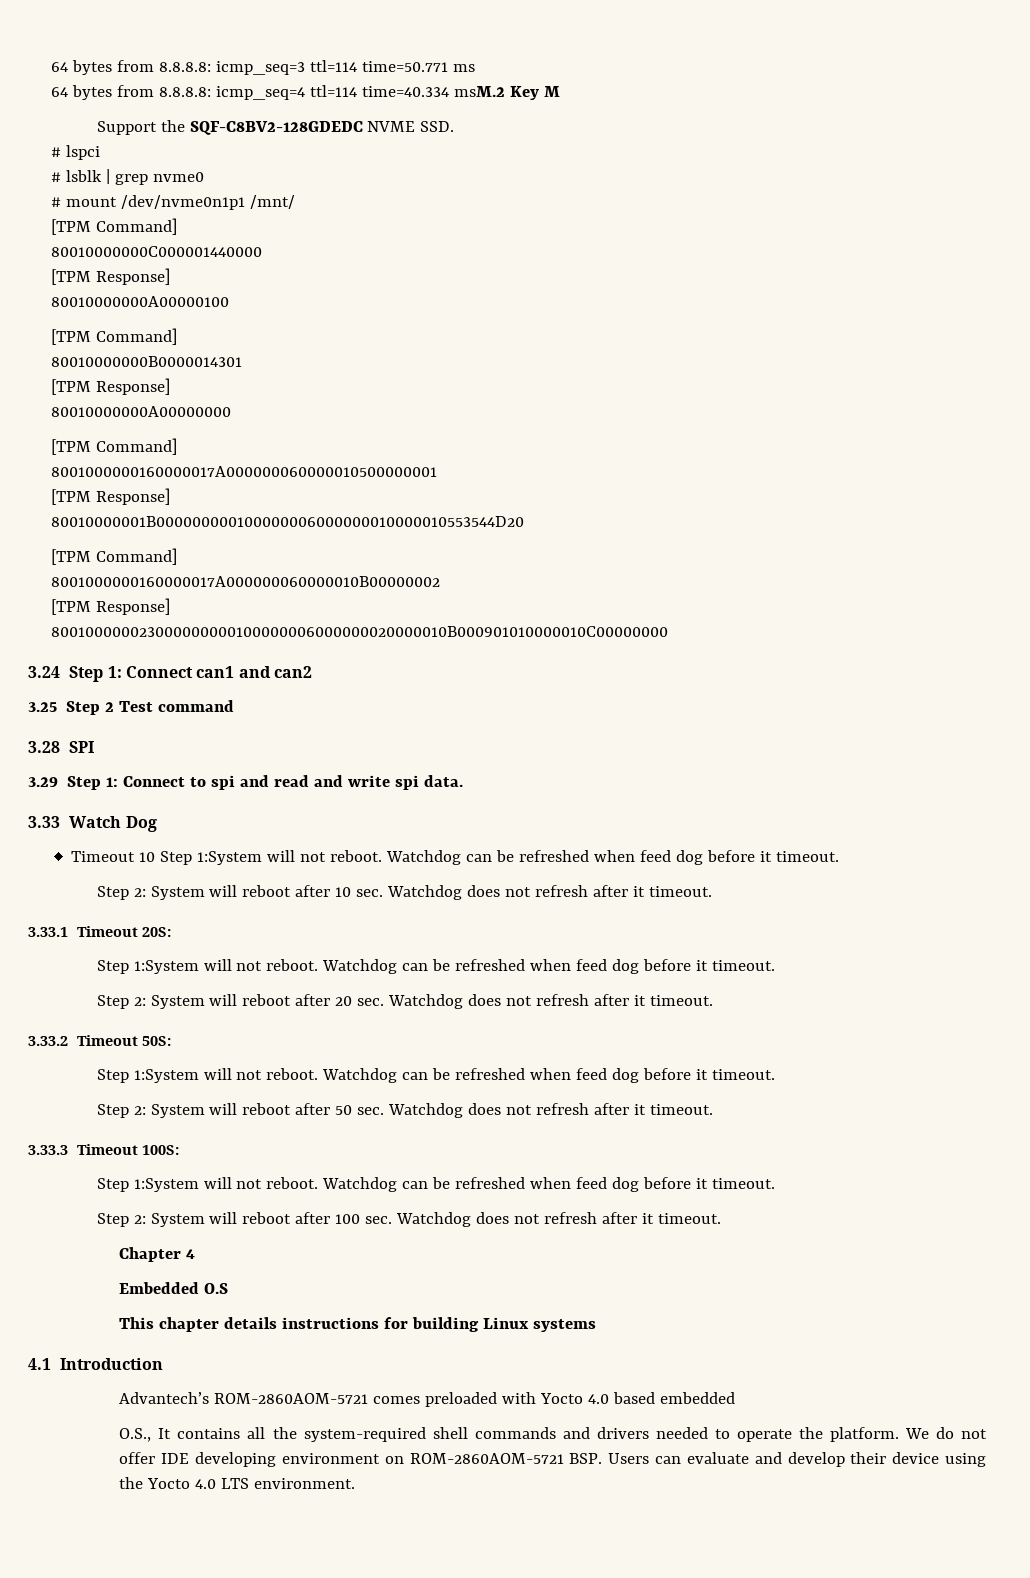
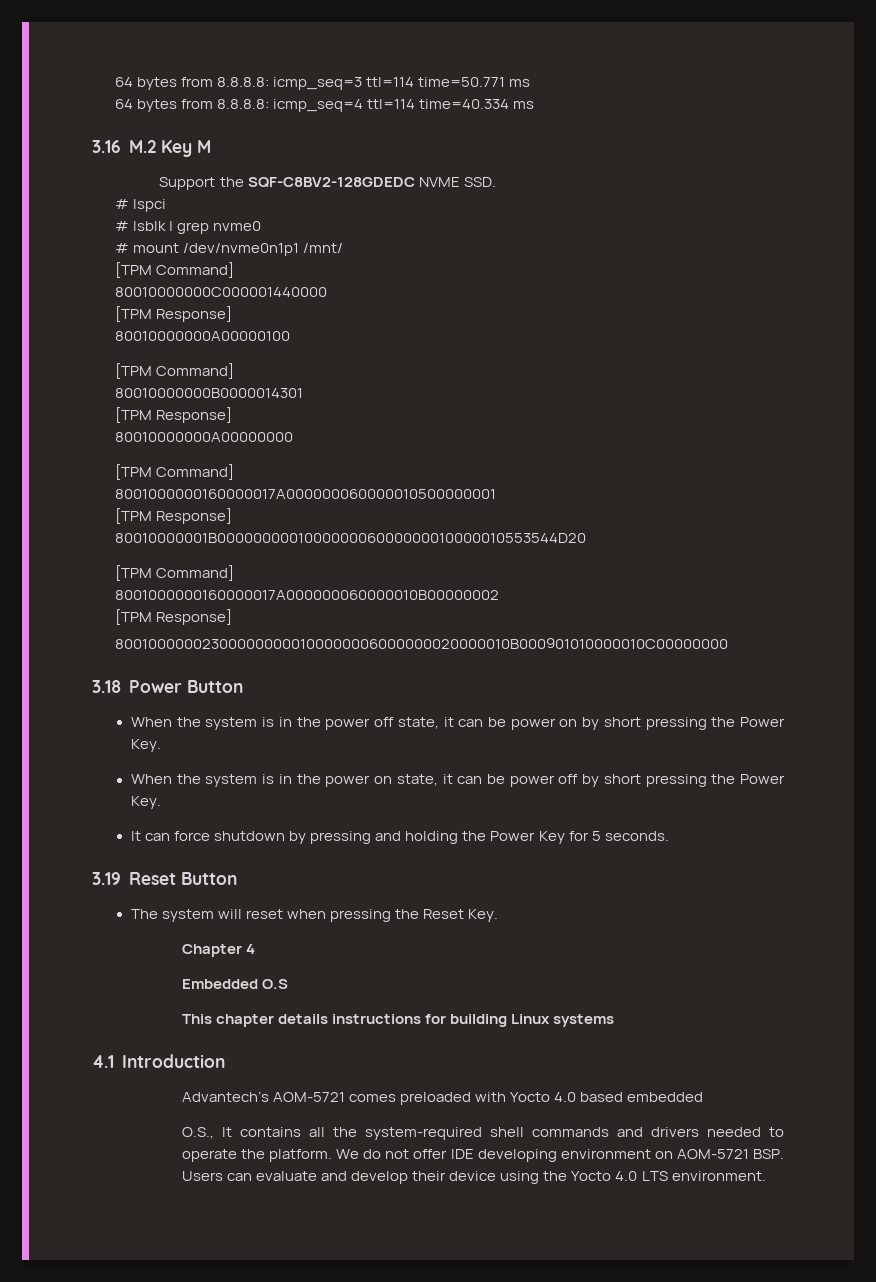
[453,86,505,97] msM.2 -> [512,101,534,109] [92,140,156,153] ms // 3.16 M.2
[28,666,312,682] [28,700,235,715] [28,741,95,753] [28,775,464,790] [28,816,157,832] [71,850,840,865] [96,885,713,900] [28,926,172,937] [96,959,776,974] [96,994,714,1009] [28,1035,172,1046] [96,1068,776,1083] [96,1103,714,1118] [28,1144,180,1155] [96,1177,776,1192] [96,1212,722,1227] 3.24 Step 1: Connect can1 and can2 // 3.25 Step 2 Test command // 3.28 SPI // 3.29 Step 1: Connect to spi and read and write spi data. // 3.33 Watch Dog // Timeout 10 Step 1:System will not reboot. Watchdog can be refreshed when feed dog before it timeout. // Step 2: System will reboot after 10 sec. Watchdog does not refresh after it timeout. // 3.33.1 Timeout 20S: // Step 1:System will not reboot. Watchdog can be refreshed when feed dog before it timeout. // Step 2: System will reboot after 20 sec. Watchdog does not refresh after it timeout. // 3.33.2 Timeout 50S: // Step 1:System will not reboot. Watchdog can be refreshed when feed dog before it timeout. // Step 2: System will reboot after 50 sec. Watchdog does not refresh after it timeout. // 3.33.3 Timeout 100S: // Step 1:System will not reboot. Watchdog can be refreshed when feed dog before it timeout. // Step 2: System will reboot after 100 sec. Watchdog does not refresh after it timeout. -> [92,680,243,693] [130,717,785,730] [130,739,161,752] [130,774,785,787] [130,796,161,809] [130,831,669,844] [92,872,237,885] [130,909,499,922] 3.18 Power Button // When the system is in the power off state, it can be power on by short pressing the Power Key. // When the system is in the power on state, it can be power off by short pressing the Power Key. // It can force shutdown by pressing and holding the Power Key for 5 seconds. // 3.19 Reset Button // The system will reset when pressing the Reset Key.
[214,1393,369,1404] ROM-2860AOM-5721 -> [273,1092,346,1102] AOM-5721
[409,1453,564,1464] ROM-2860AOM-5721 -> [676,1149,749,1159] AOM-5721

